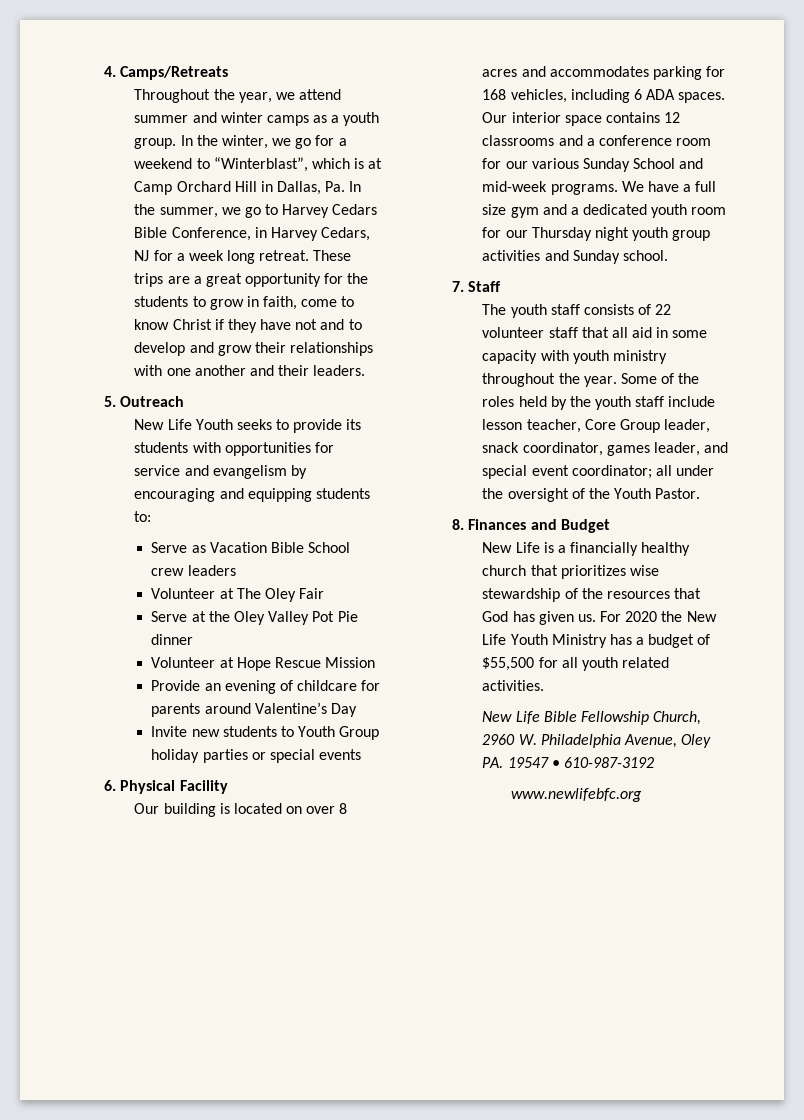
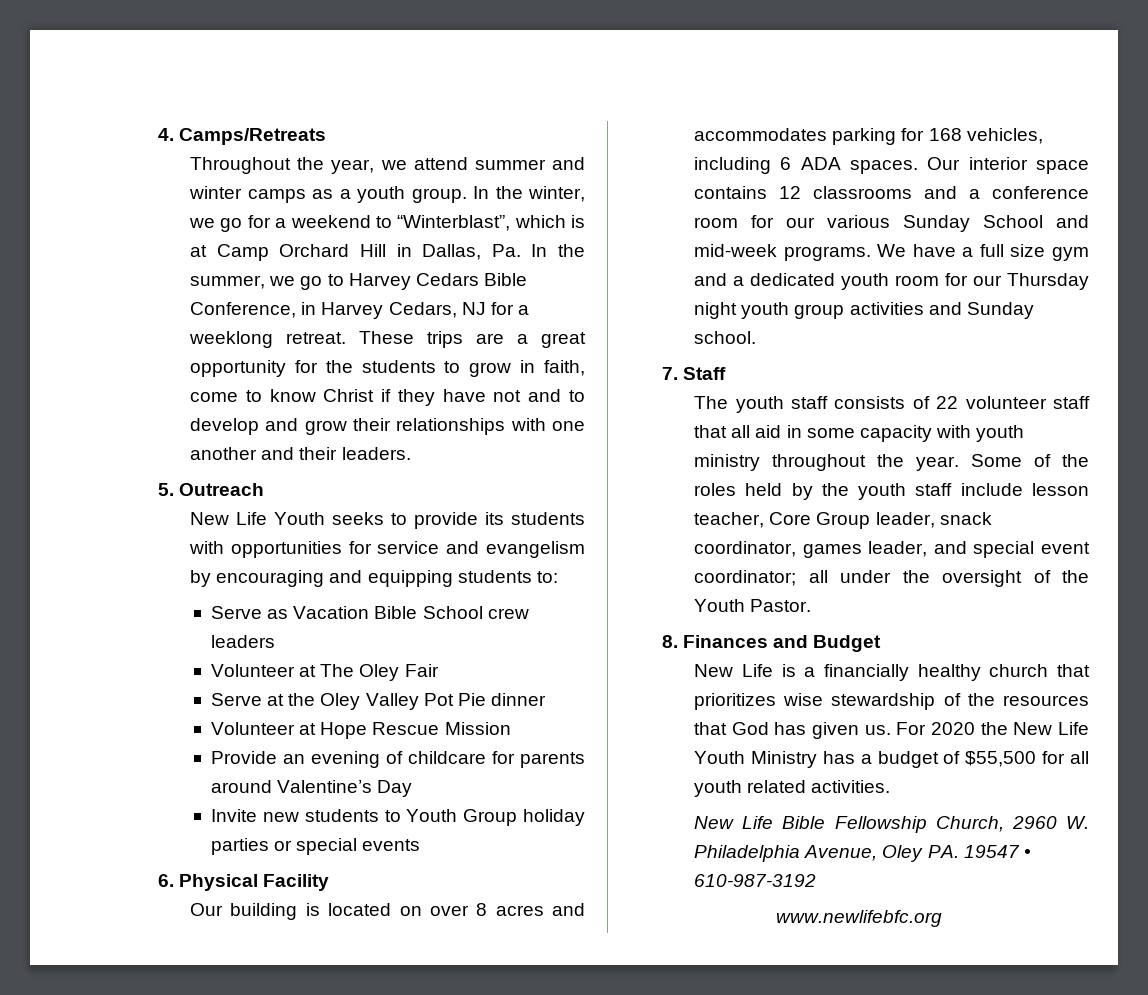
[188,250,256,264] week long -> [189,331,274,348] weeklong

